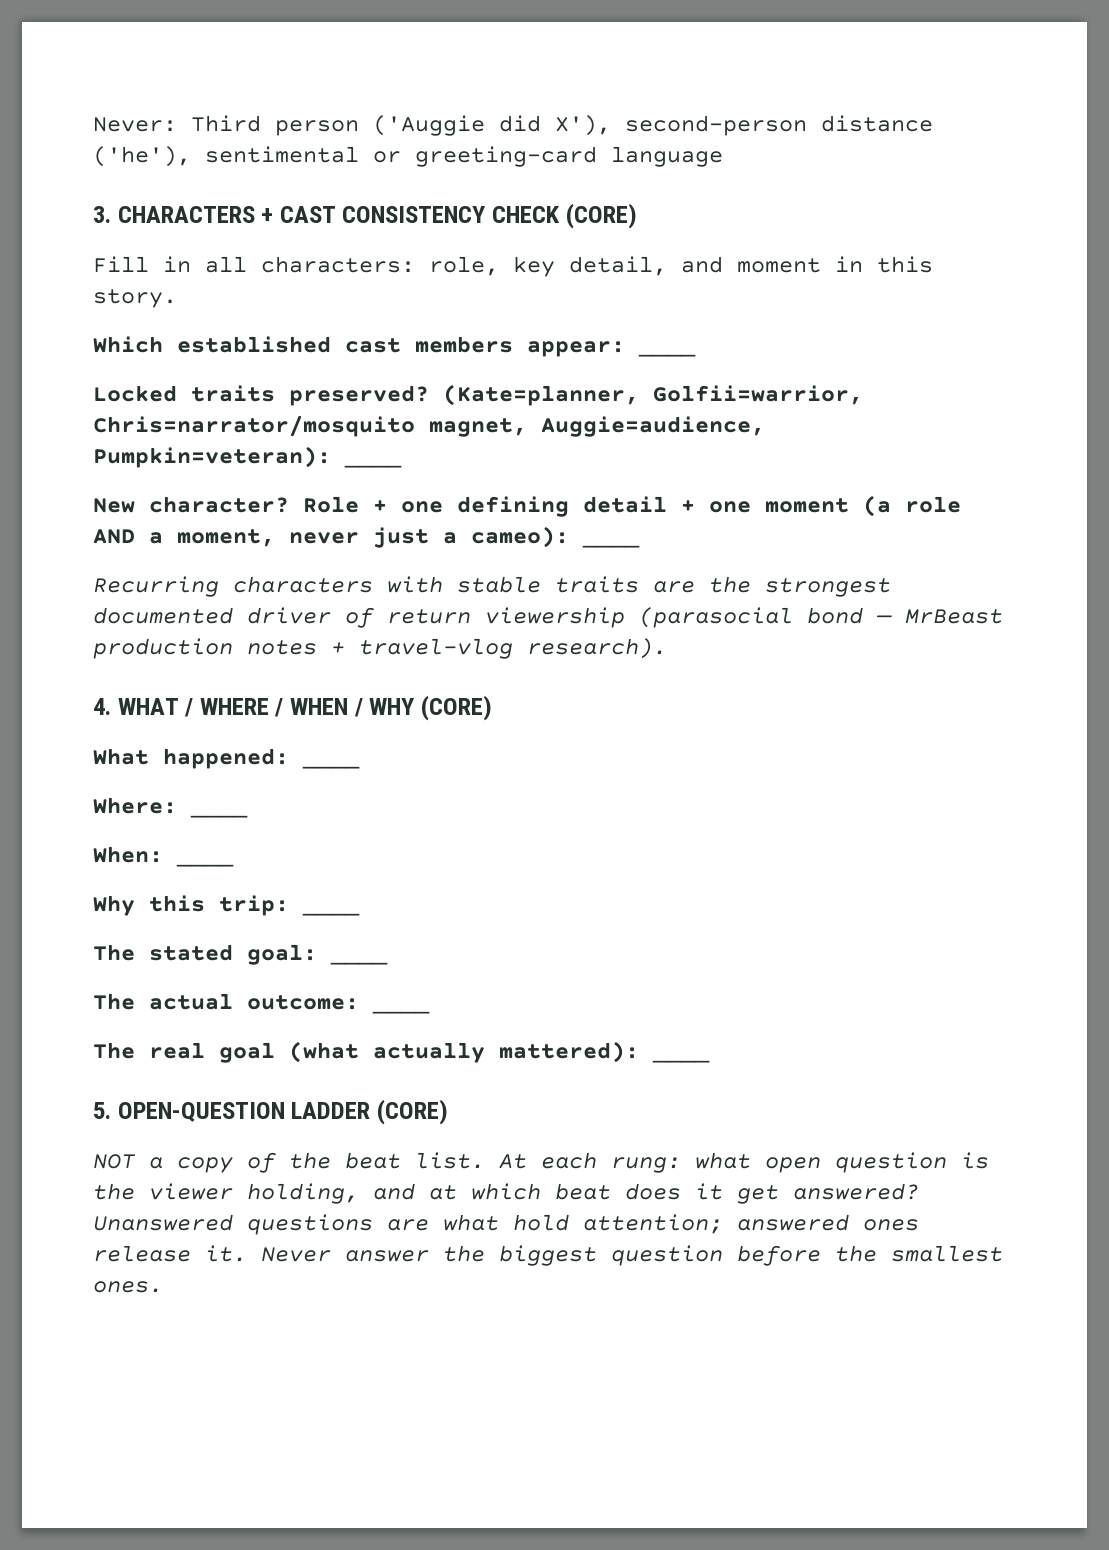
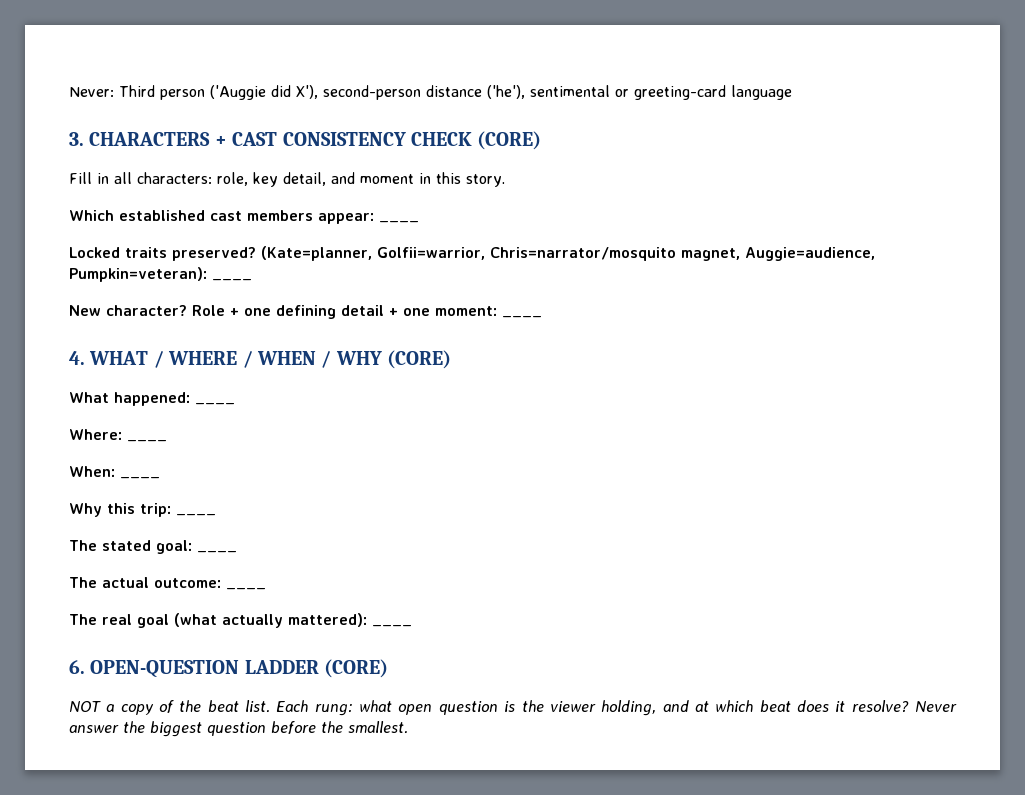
[765,495,961,517] [93,526,640,548] [93,576,891,597] [93,607,1003,628] [93,638,667,659] moment (a role AND a moment, never just a cameo): ____ // Recurring characters with stable traits are the strongest documented driver of return viewership (parasocial bond — MrBeast production notes + travel-vlog research). -> [435,306,497,316] [502,316,542,318] moment: ____
[93,1102,111,1119] 5. -> [69,660,85,674] 6.
[499,1152,597,1169] At each -> [276,700,309,712] Each
[737,1183,919,1204] [93,1214,919,1235] [93,1245,247,1262] get answered? Unanswered questions are what hold attention; answered ones release it. -> [851,700,909,712] resolve?
[891,1245,1003,1262] [93,1281,163,1293] smallest ones. -> [348,721,408,734] smallest.

